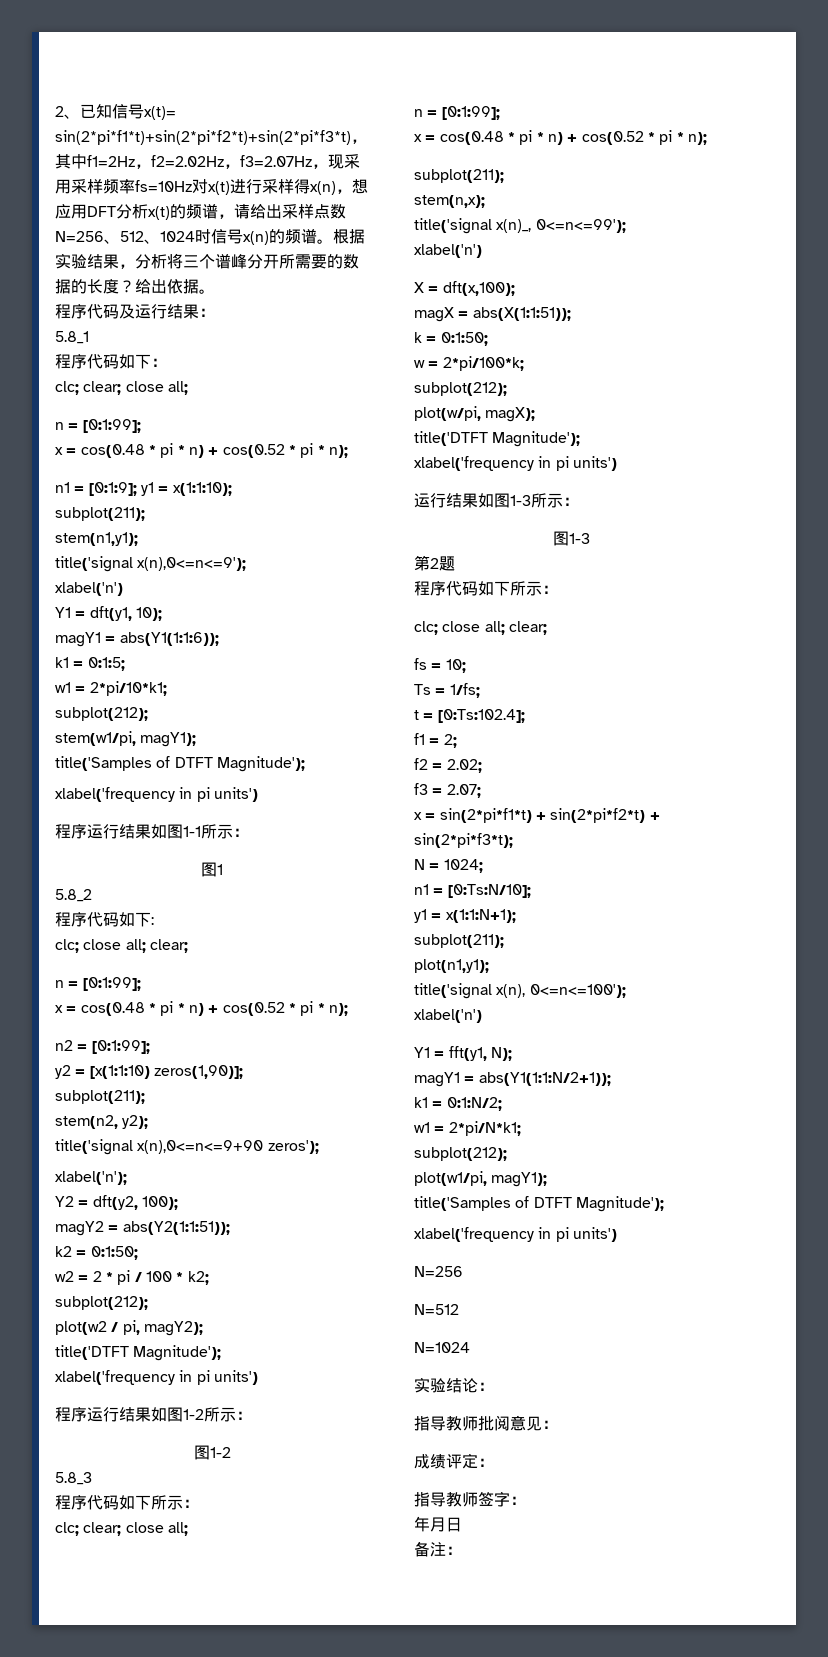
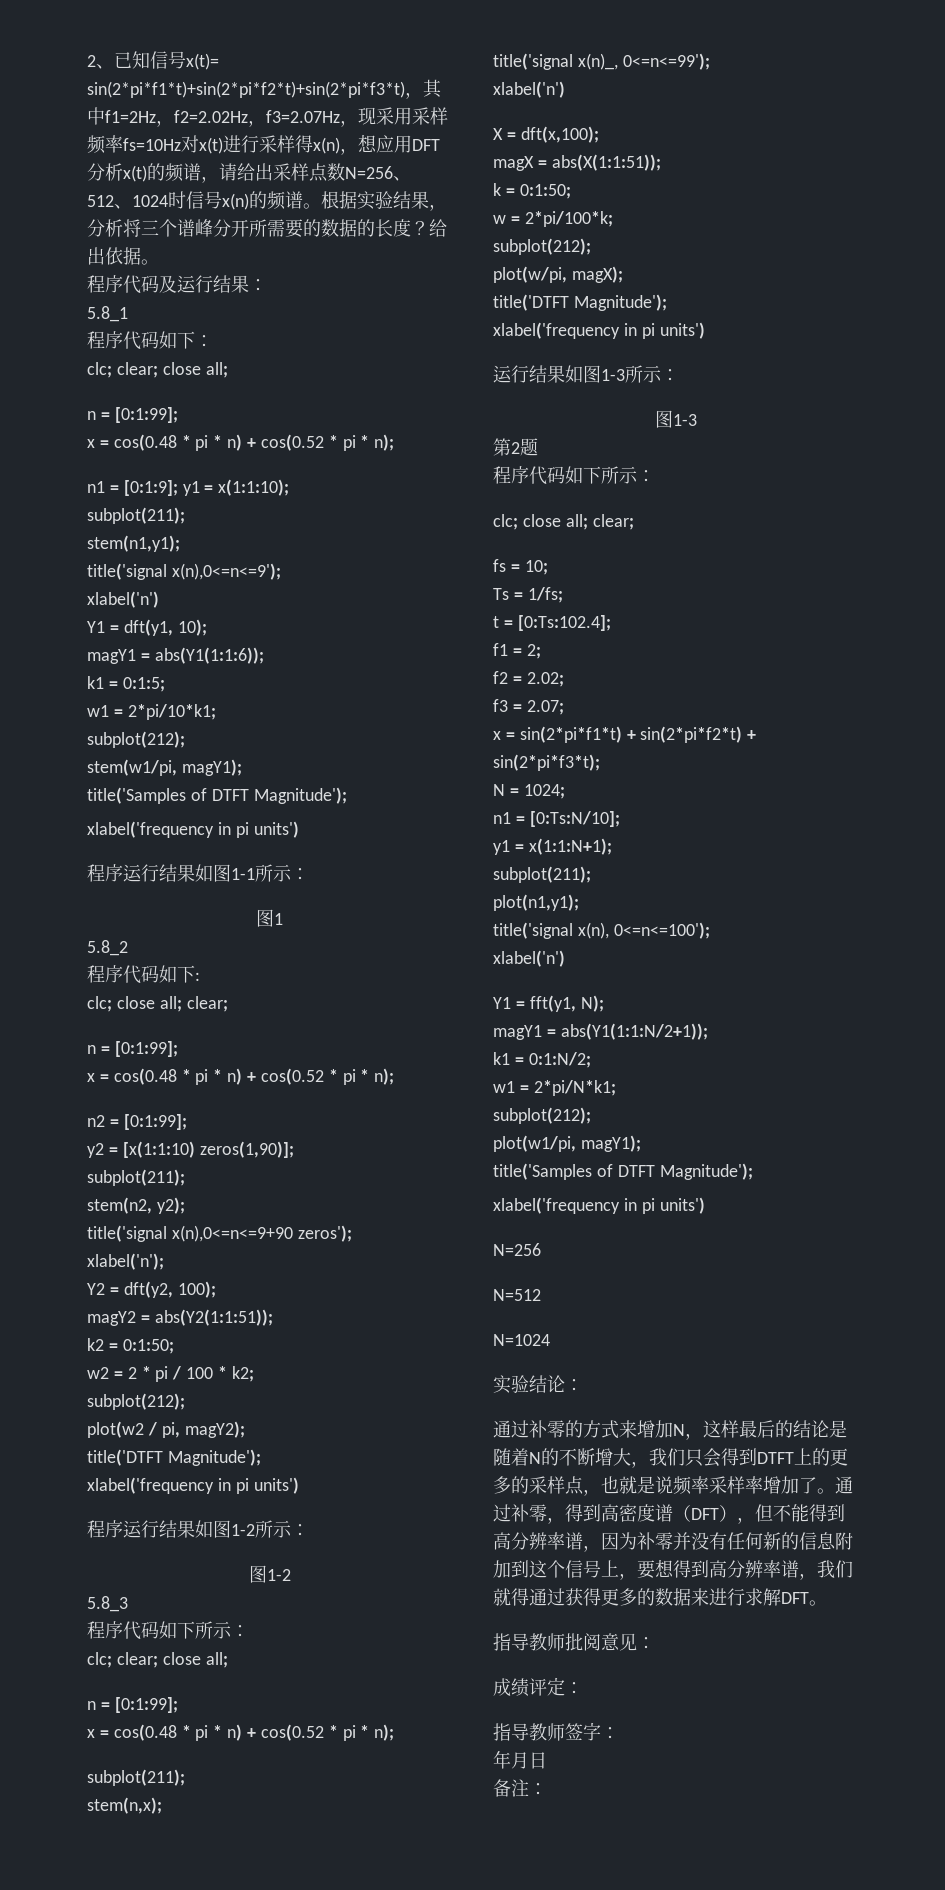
(494, 1386) none -> [493,1420,847,1440] [493,1448,848,1468] [493,1476,853,1496] [493,1504,845,1524] [493,1532,853,1552] [493,1559,853,1580] [493,1588,827,1606] // 通过补零的方式来增加N，这样最后的结论是随着N的不断增大，我们只会得到DTFT上的更多的采样点，也就是说频率采样率增加了。通过补零，得到高密度谱（DFT），但不能得到高分辨率谱，因为补零并没有任何新的信息附加到这个信号上，要想得到高分辨率谱，我们就得通过获得更多的数据来进行求解DFT。

